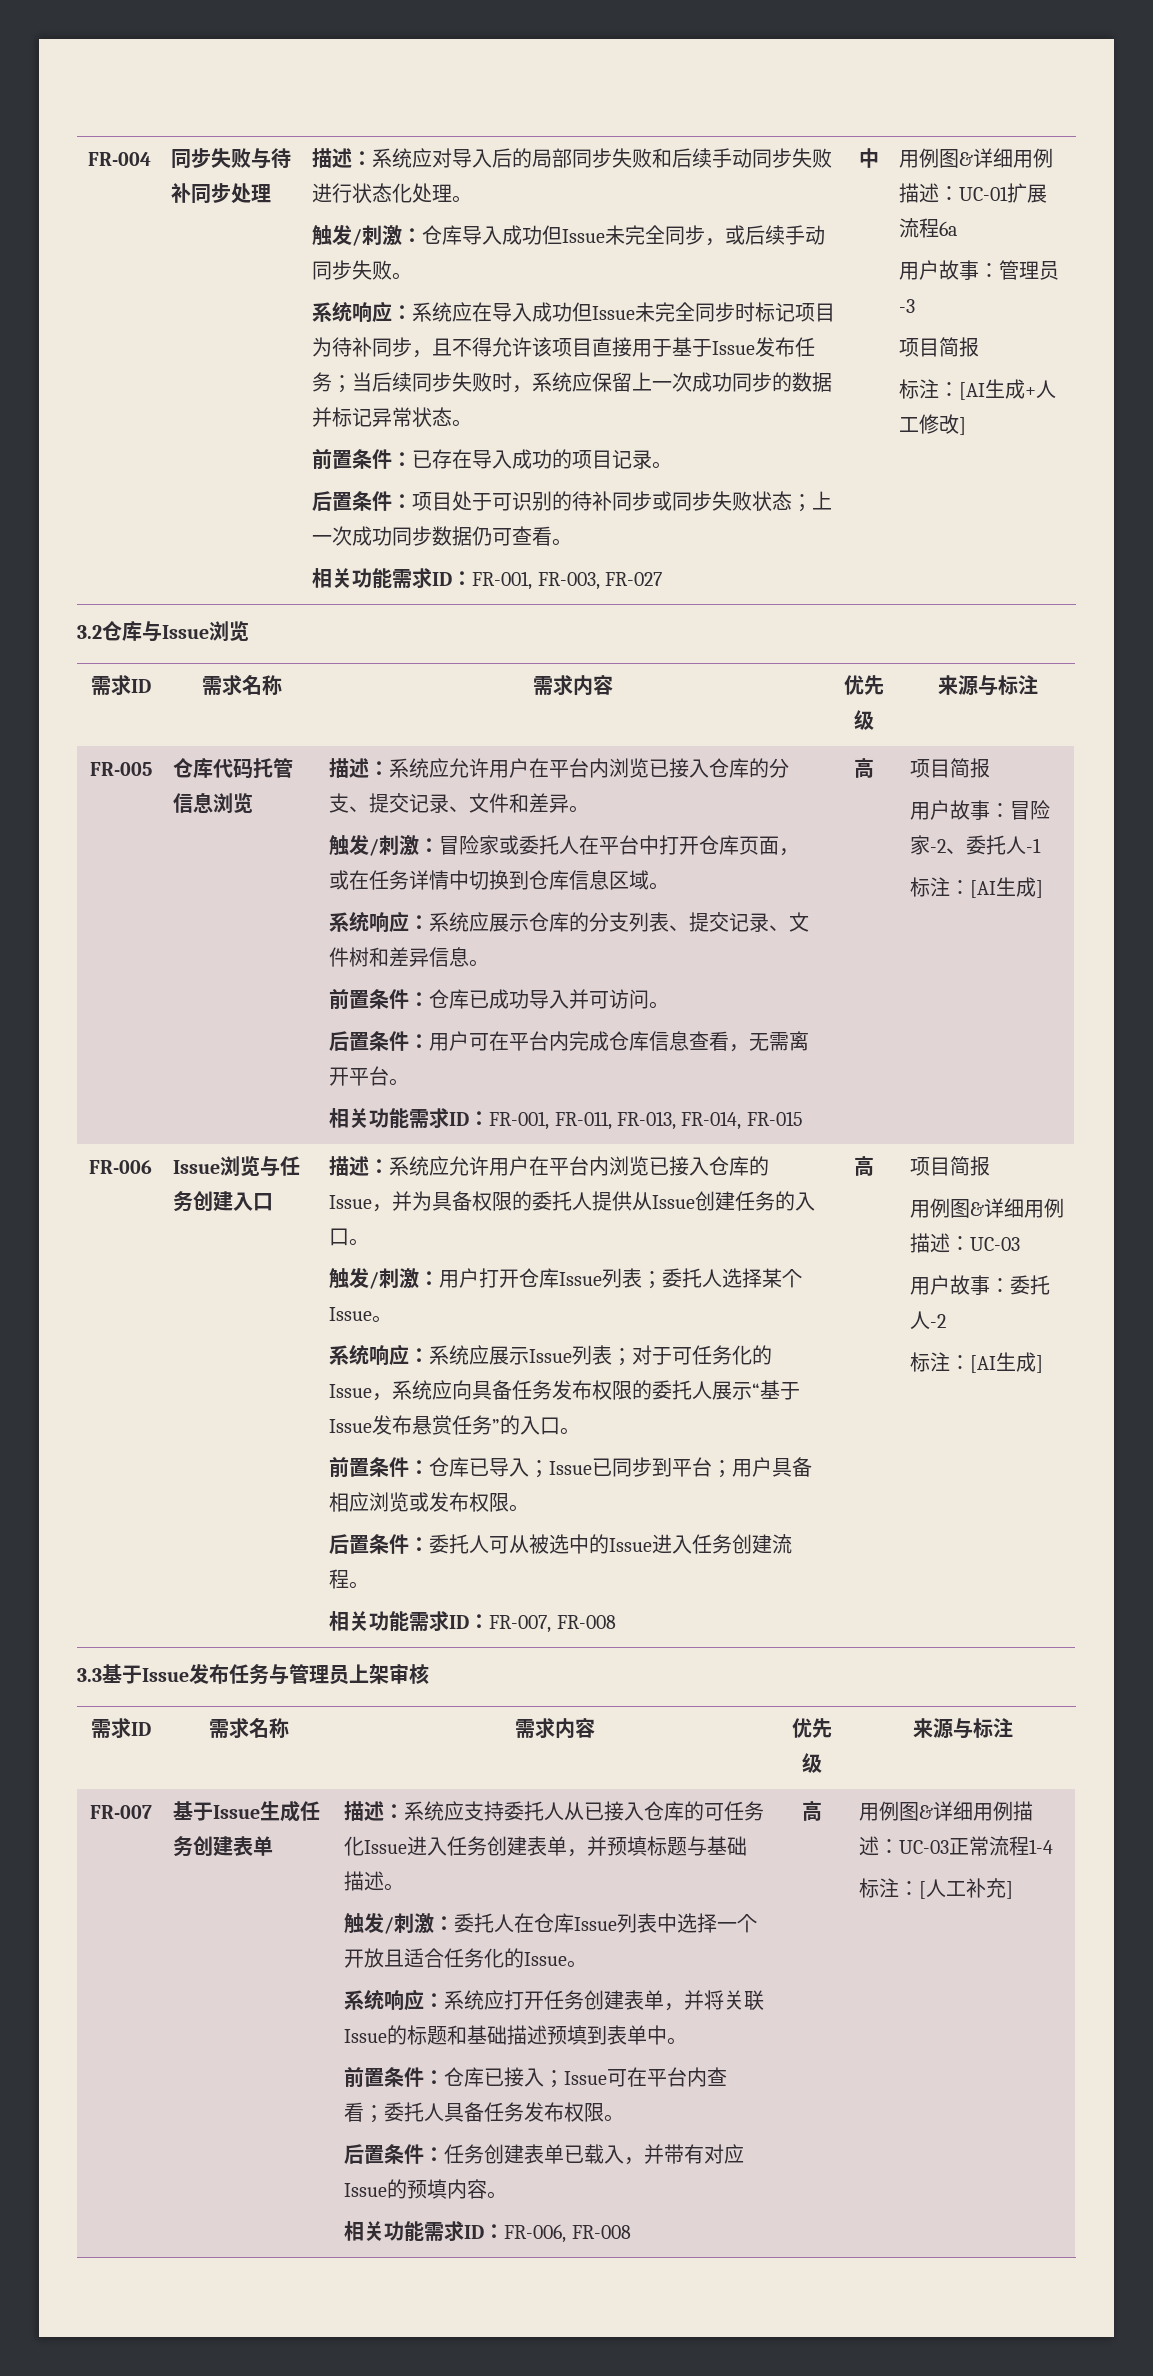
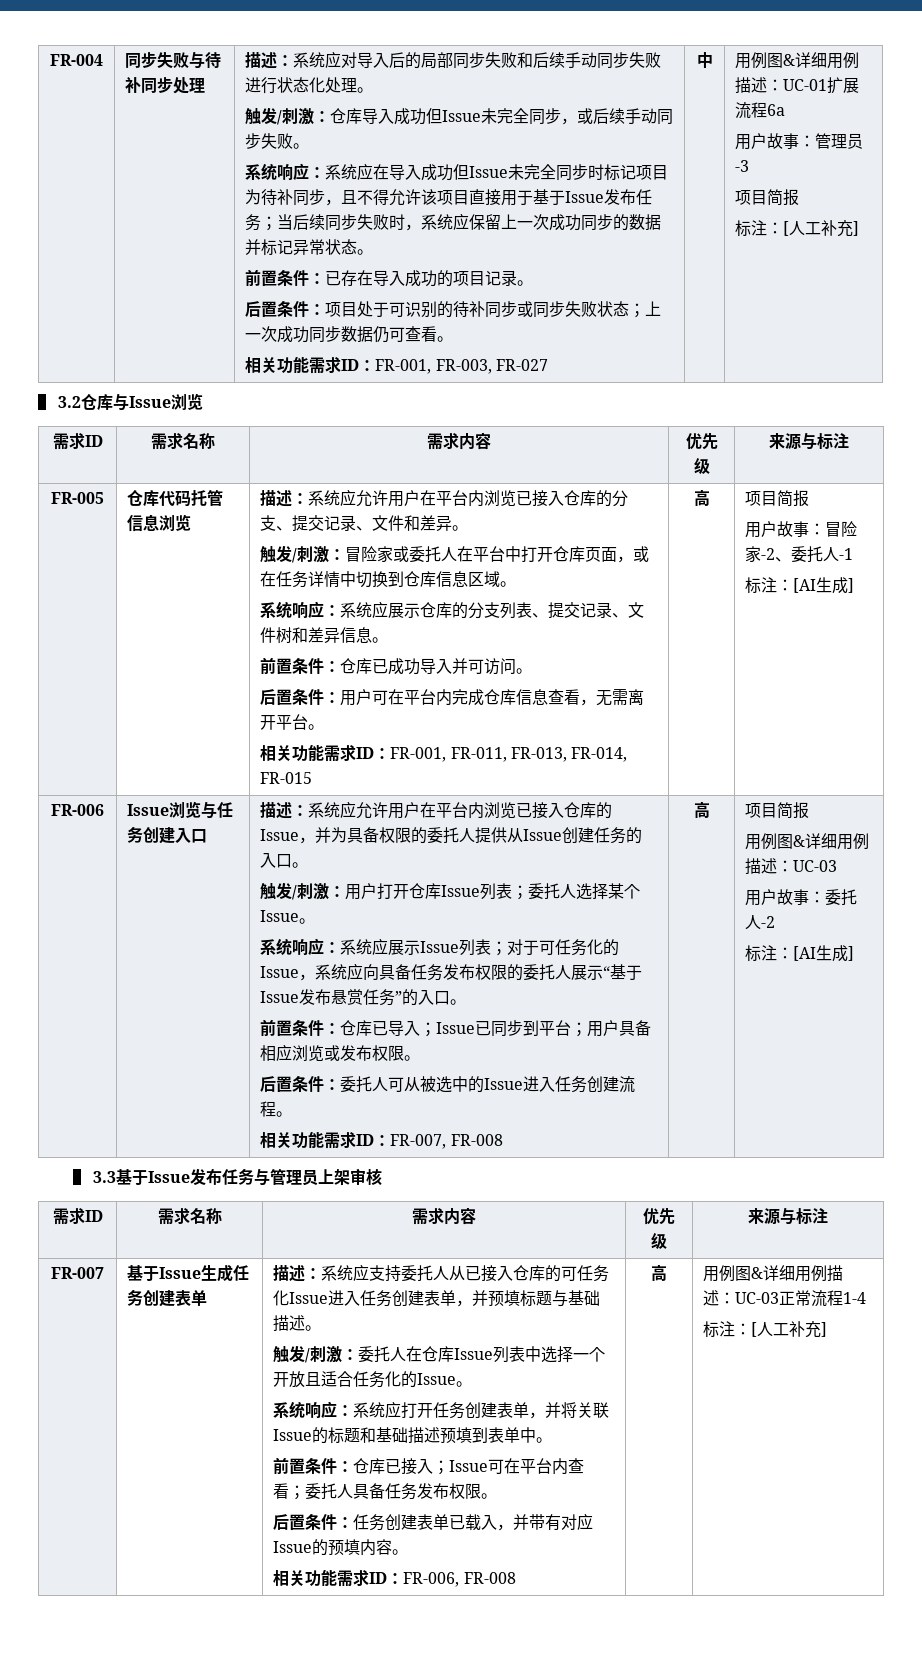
[959,379,1057,400] [899,414,967,435] [AI生成+人工修改] // -> [783,220,860,237] [38,394,54,411] [人工补充] // ▌
(1044, 1364) none -> [73,1169,90,1186] ▌

